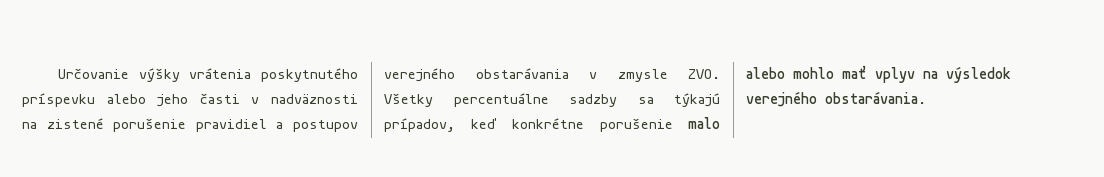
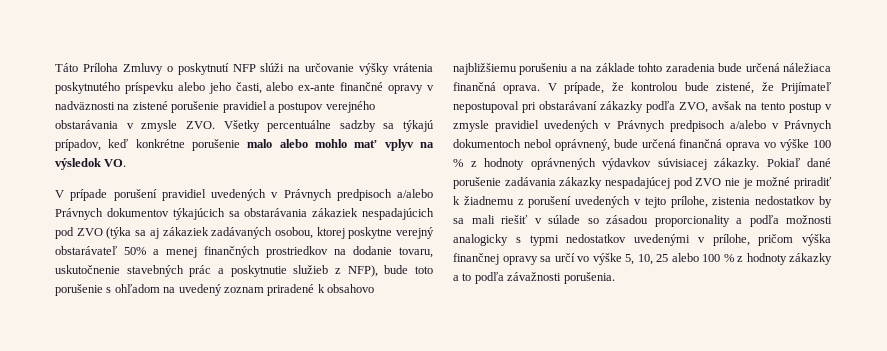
[58,68,130,79] Určovanie -> [55,63,355,75] Táto Príloha Zmluvy o poskytnutí NFP slúži na určovanie
[199,93,240,104] časti -> [235,82,424,94] časti, alebo ex-ante finančné opravy
[746,91,926,107] verejného obstarávania. -> [104,159,127,167] [55,189,433,201] [55,208,434,220] [55,227,434,239] [55,246,433,258] [55,265,434,277] [55,284,374,296] [453,63,831,75] [453,82,831,94] [453,101,832,113] [453,120,832,132] [453,139,832,151] [453,158,831,170] [453,177,832,189] [453,196,832,208] [453,215,832,227] [453,234,831,246] [453,253,832,265] [453,272,615,284] VO. // V prípade porušení pravidiel uvedených v Právnych predpisoch a/alebo Právnych dokumentov týkajúcich sa obstarávania zákaziek nespadajúcich pod ZVO (týka sa aj zákaziek zadávaných osobou, ktorej poskytne verejný obstarávateľ 50% a menej finančných prostriedkov na dodanie tovaru, uskutočnenie stavebných prác a poskytnutie služieb z NFP), bude toto porušenie s ohľadom na uvedený zoznam priradené k obsahovo najbližšiemu porušeniu a na základe tohto zaradenia bude určená náležiaca finančná oprava. V prípade, že kontrolou bude zistené, že Prijímateľ nepostupoval pri obstarávaní zákazky podľa ZVO, avšak na tento postup v zmysle pravidiel uvedených v Právnych predpisoch a/alebo v Právnych dokumentoch nebol oprávnený, bude určená finančná oprava vo výške 100 % z hodnoty oprávnených výdavkov súvisiacej zákazky. Pokiaľ dané porušenie zadávania zákazky nespadajúcej pod ZVO nie je možné priradiť k žiadnemu z porušení uvedených v tejto prílohe, zistenia nedostatkov by sa mali riešiť v súlade so zásadou proporcionality a podľa možnosti analogicky s typmi nedostatkov uvedenými v prílohe, pričom výška finančnej opravy sa určí vo výške 5, 10, 25 alebo 100 % z hodnoty zákazky a to podľa závažnosti porušenia.

